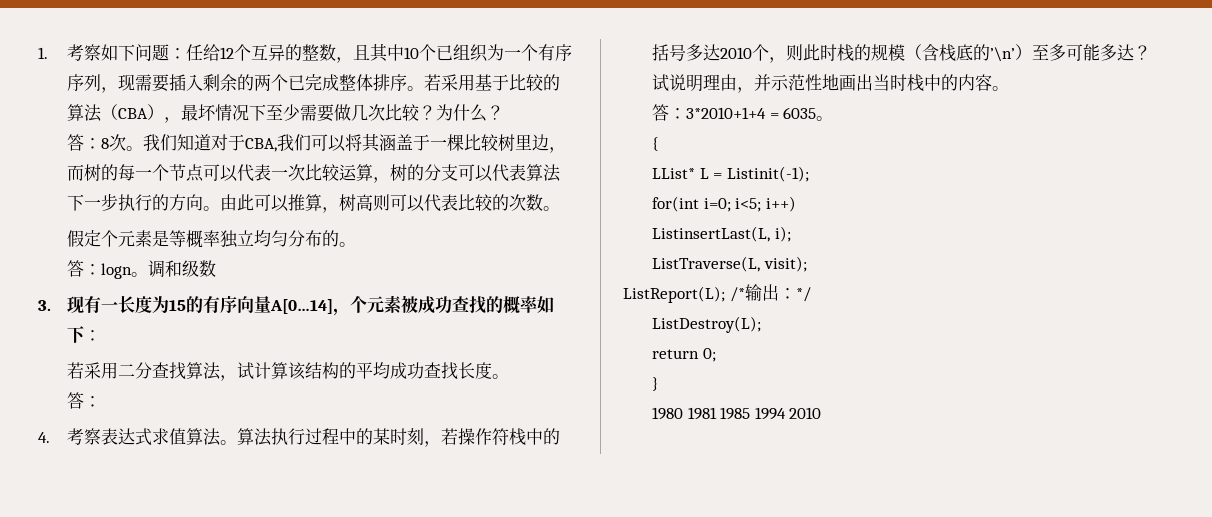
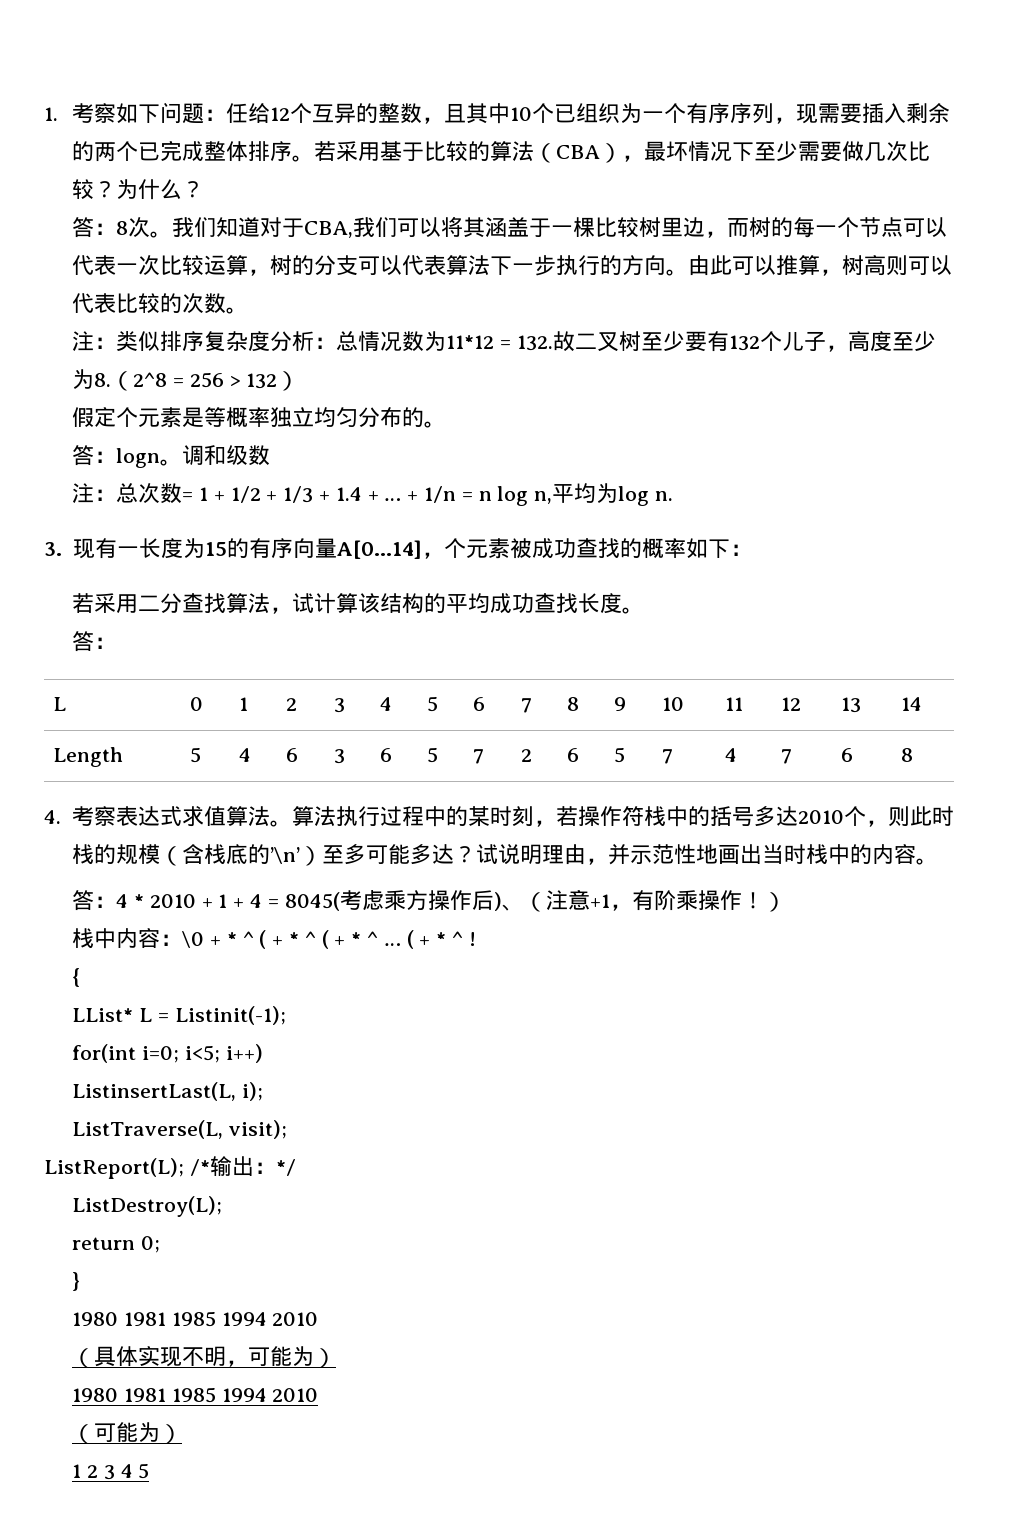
(561, 208) none -> [72,331,936,352] [72,369,300,391] // 注：类似排序复杂度分析：总情况数为11*12 = 132.故二叉树至少要有132个儿子，高度至少为8.（2^8 = 256 > 132）
(217, 268) none -> [72,483,673,506] // 注：总次数= 1 + 1/2 + 1/3 + 1.4 + … + 1/n = n log n,平均为log n.
(102, 401) none -> [52,697,66,711] [189,697,203,711] [238,697,248,711] [285,698,297,711] [333,698,345,713] [379,697,392,711] [426,696,438,712] [472,697,485,711] [520,698,532,713] [566,697,579,711] [613,697,626,711] [661,697,684,711] [724,697,743,711] [780,697,801,711] [840,697,861,713] [900,697,922,711] [52,747,123,767] [189,747,201,763] [238,748,251,762] [285,748,298,762] [333,749,345,764] [379,748,392,762] [426,747,438,763] [472,749,484,764] [520,749,532,762] [566,748,579,762] [613,747,625,763] [661,749,673,764] [724,748,737,762] [780,749,792,764] [840,748,853,762] [900,748,913,762] // L | 0 | 1 | 2 | 3 | 4 | 5 | 6 | 7 | 8 | 9 | 10 | 11 | 12 | 13 | 14 // Length | 5 | 4 | 6 | 3 | 6 | 5 | 7 | 2 | 6 | 5 | 7 | 4 | 7 | 6 | 8
[686,107,834,121] 3*2010+1+4 = 6035。 -> [116,889,786,912] [72,928,476,949] 4 * 2010 + 1 + 4 = 8045(考虑乘方操作后)、（注意+1，有阶乘操作！） // 栈中内容：\0 + * ^ ( + * ^ ( + * ^ … ( + * ^ !
(822, 413) none -> [72,1346,337,1368] [72,1387,319,1403] [72,1422,183,1444] [72,1463,150,1480] // （具体实现不明，可能为） // 1980 1981 1985 1994 2010 // （可能为） // 1 2 3 4 5

